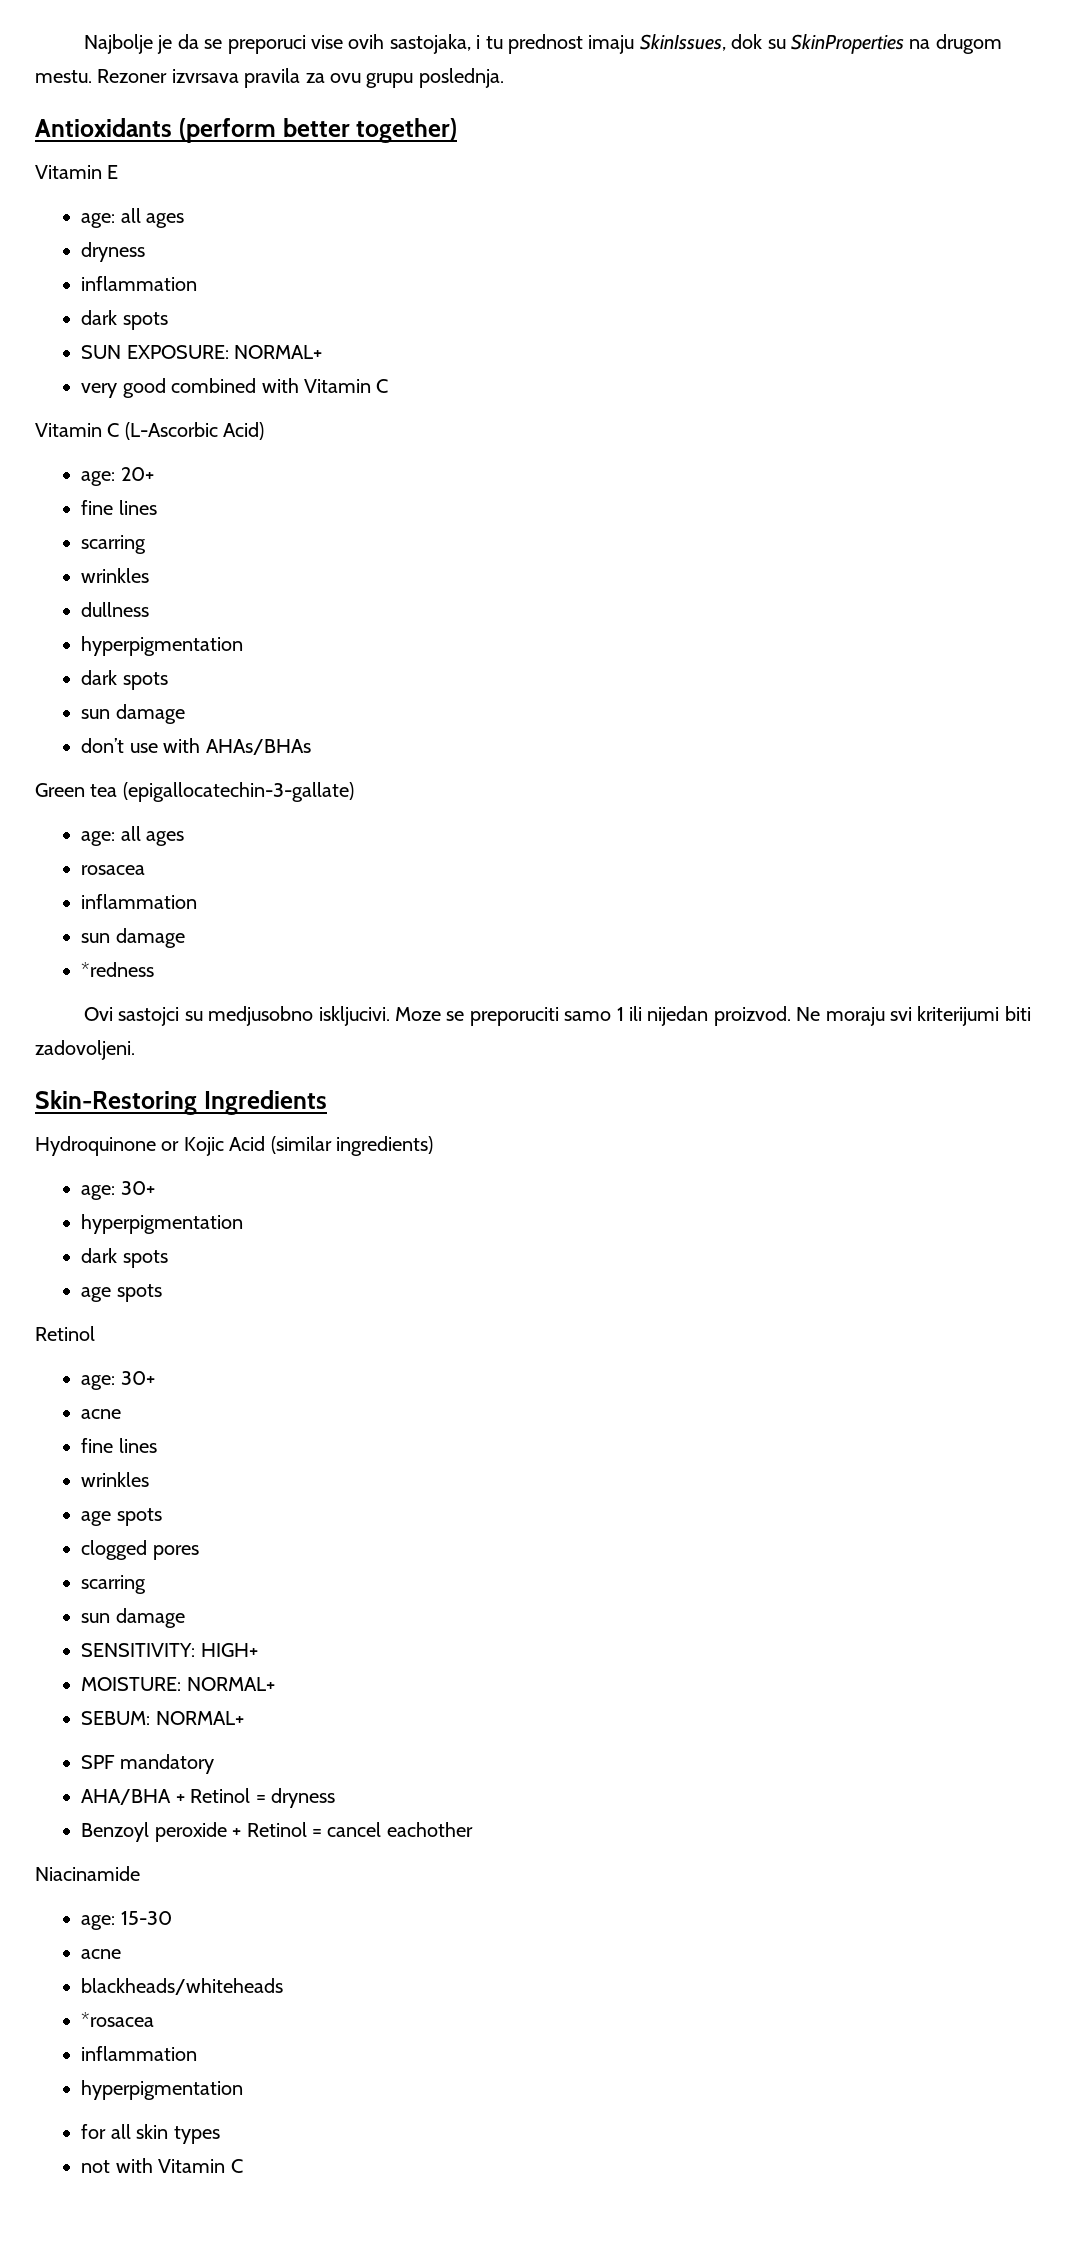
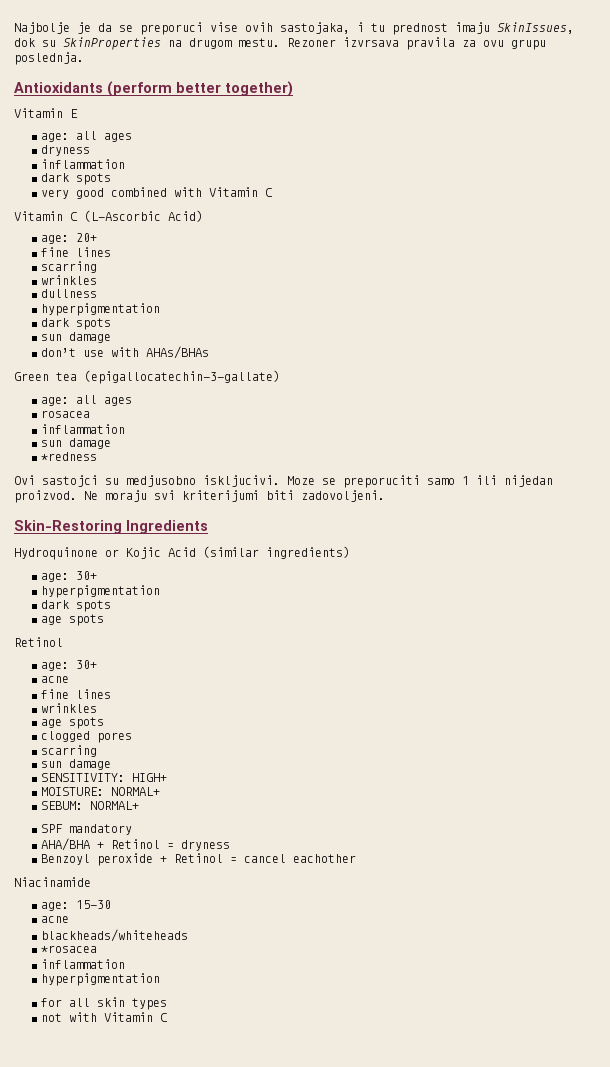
[81,345,323,359] // SUN EXPOSURE: NORMAL+ -> (111, 179) none

